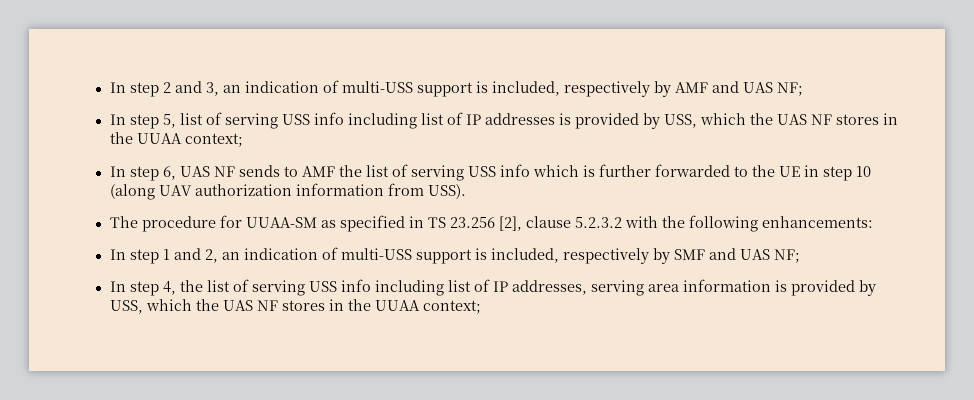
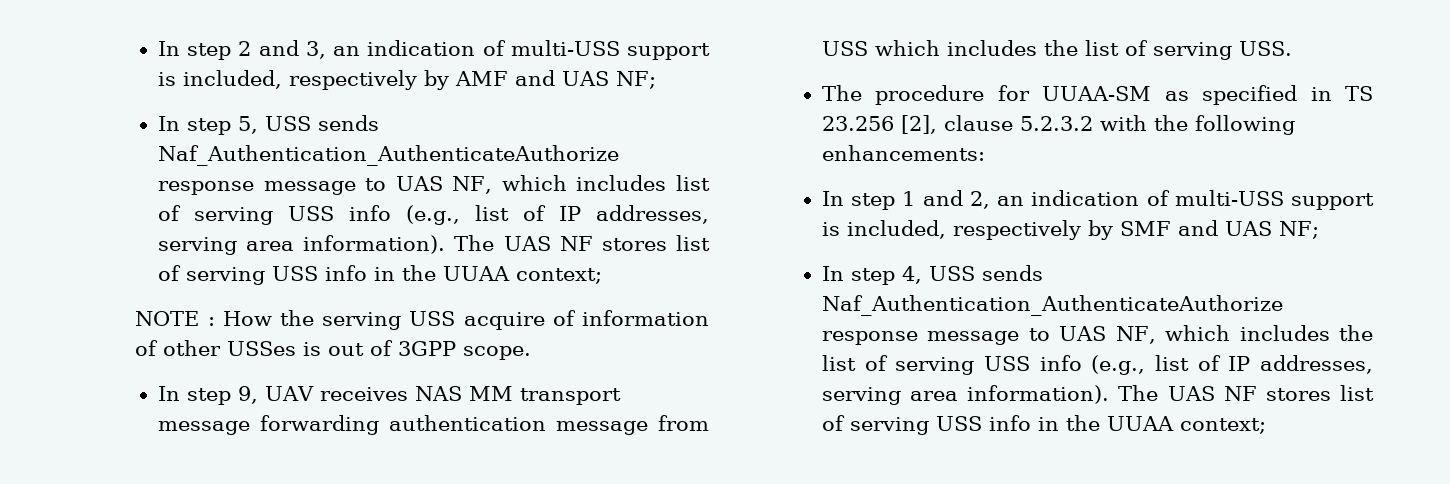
[179,112,898,129] [109,132,243,147] [109,164,871,181] [109,183,466,200] list of serving USS info including list of IP addresses is provided by USS, which the UAS NF stores in the UUAA context; // In step 6, UAS NF sends to AMF the list of serving USS info which is further forwarded to the UE in step 10 (along UAV authorization information from USS). -> [264,115,379,131] [157,145,619,166] [157,175,710,195] [157,205,709,225] [157,235,710,255] [157,265,602,285] [135,310,709,330] [135,340,532,360] [157,386,621,405] [157,415,709,435] [821,40,1292,60] USS sends Naf_Authentication_AuthenticateAuthorize response message to UAS NF, which includes list of serving USS info (e.g., list of IP addresses, serving area information). The UAS NF stores list of serving USS info in the UUAA context; // NOTE : How the serving USS acquire of information of other USSes is out of 3GPP scope. // In step 9, UAV receives NAS MM transport message forwarding authentication message from USS which includes the list of serving USS.
[179,279,876,296] [109,299,325,314] the list of serving USS info including list of IP addresses, serving area information is provided by USS, which the UAS NF stores -> [928,265,1043,281] [821,295,1283,316] [821,325,1373,345] [821,355,1373,375] [821,385,1374,405] [821,415,1031,435] USS sends Naf_Authentication_AuthenticateAuthorize response message to UAS NF, which includes the list of serving USS info (e.g., list of IP addresses, serving area information). The UAS NF stores list of serving USS info

